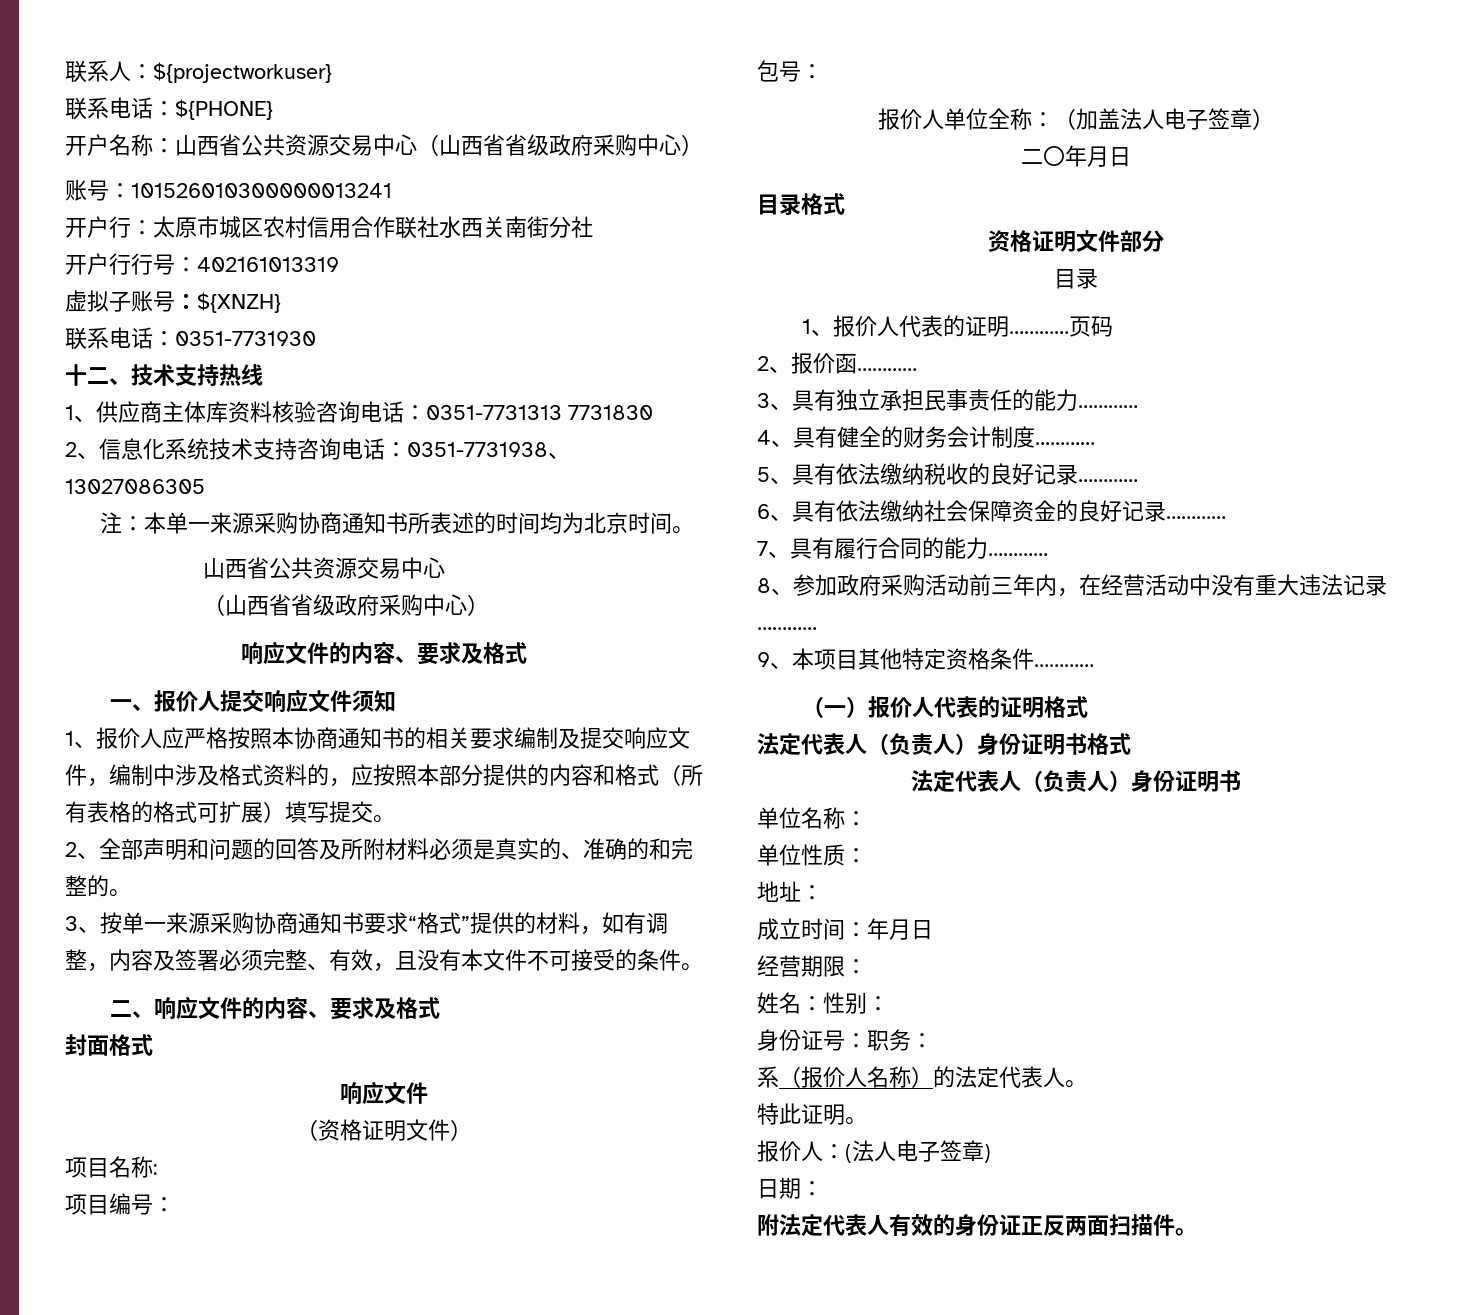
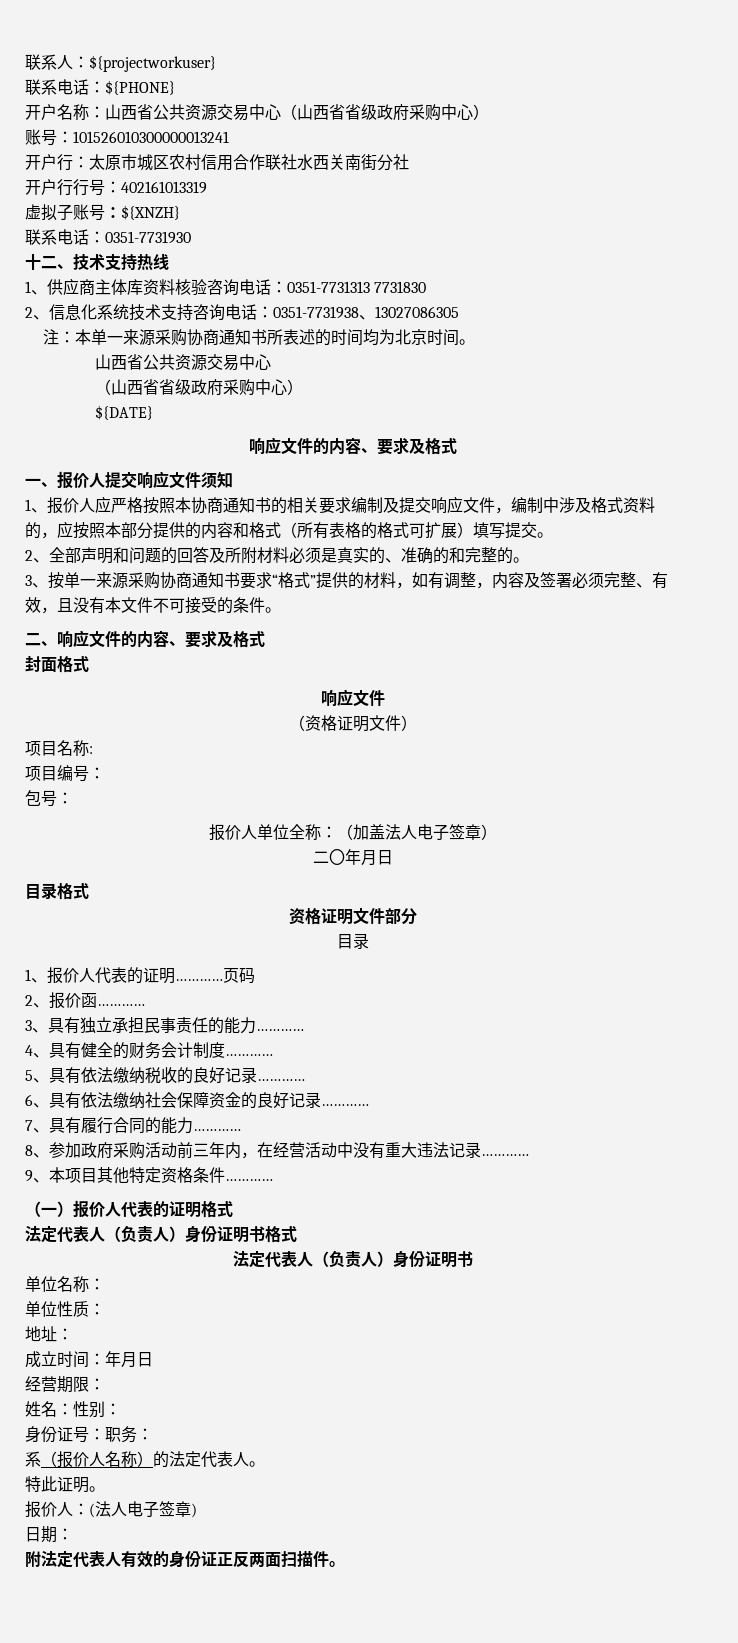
(490, 605) none -> [95,405,154,420] // ${DATE}

